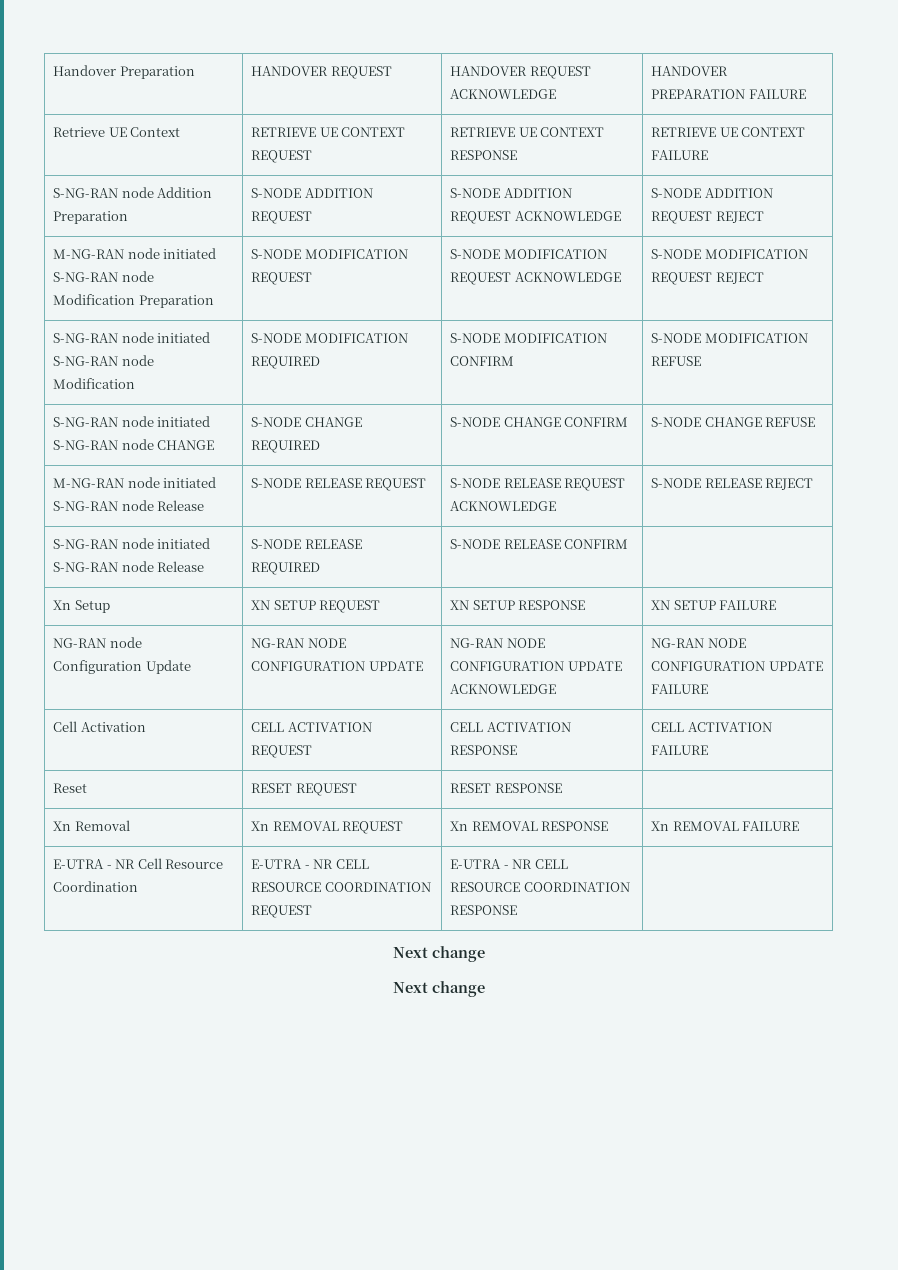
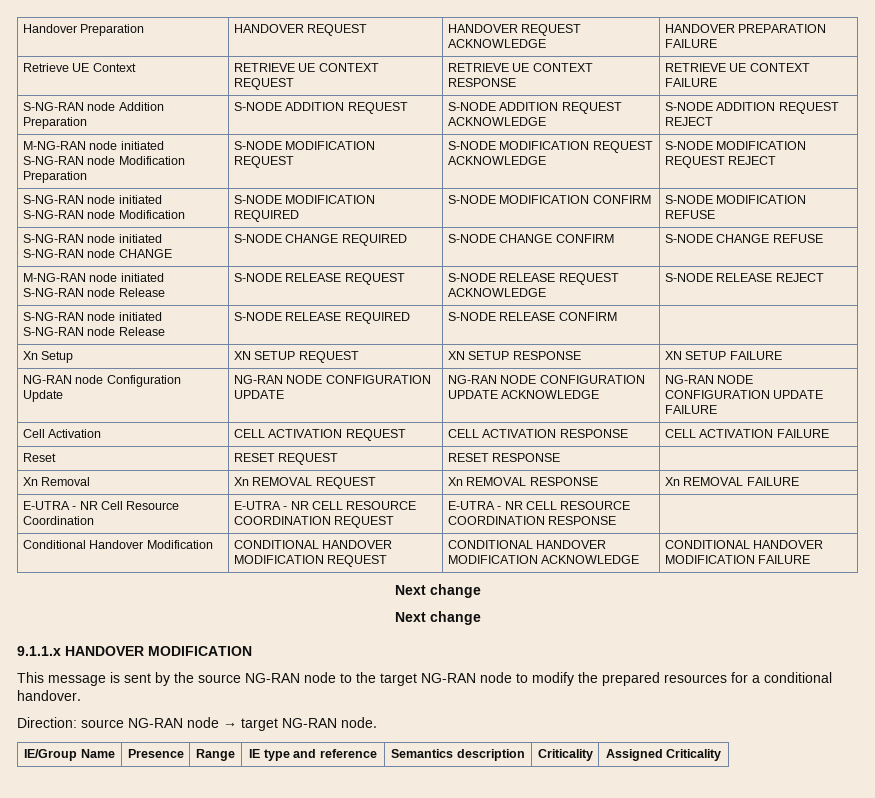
[392,946,485,962] [392,981,485,997] // Next change // Next change -> [22,540,213,549] [233,540,393,549] [233,555,388,567] [447,540,607,549] [447,555,640,564] [664,540,824,549] [664,555,811,564] [394,584,481,598] [394,611,481,625] [17,646,252,656] [17,672,832,686] [17,690,81,701] [17,717,377,731] [24,749,115,761] [127,749,184,758] [196,749,235,761] [249,749,377,761] [391,749,525,761] [537,749,593,761] [605,749,722,761] // Conditional Handover Modification | CONDITIONAL HANDOVER MODIFICATION REQUEST | CONDITIONAL HANDOVER MODIFICATION ACKNOWLEDGE | CONDITIONAL HANDOVER MODIFICATION FAILURE // Next change // Next change // 9.1.1.x HANDOVER MODIFICATION // This message is sent by the source NG-RAN node to the target NG-RAN node to modify the prepared resources for a conditional handover. // Direction: source NG-RAN node → target NG-RAN node. // IE/Group Name | Presence | Range | IE type and reference | Semantics description | Criticality | Assigned Criticality

